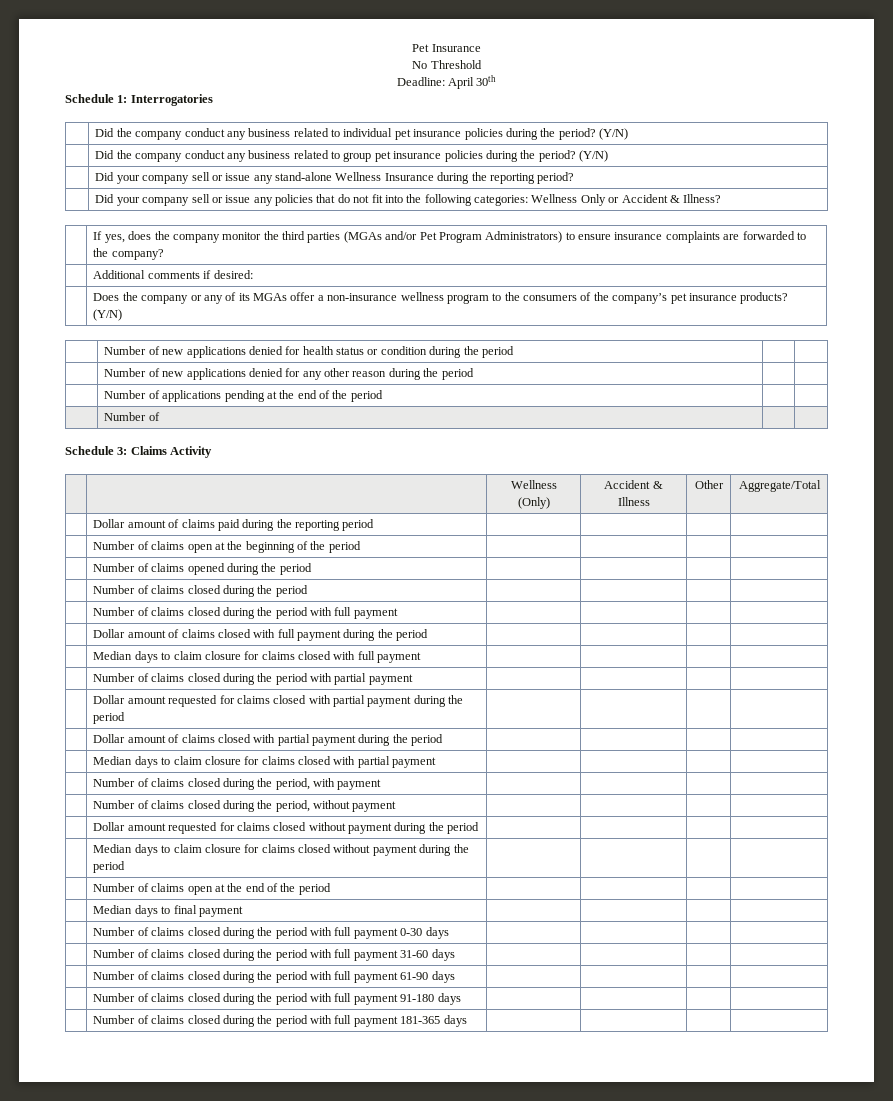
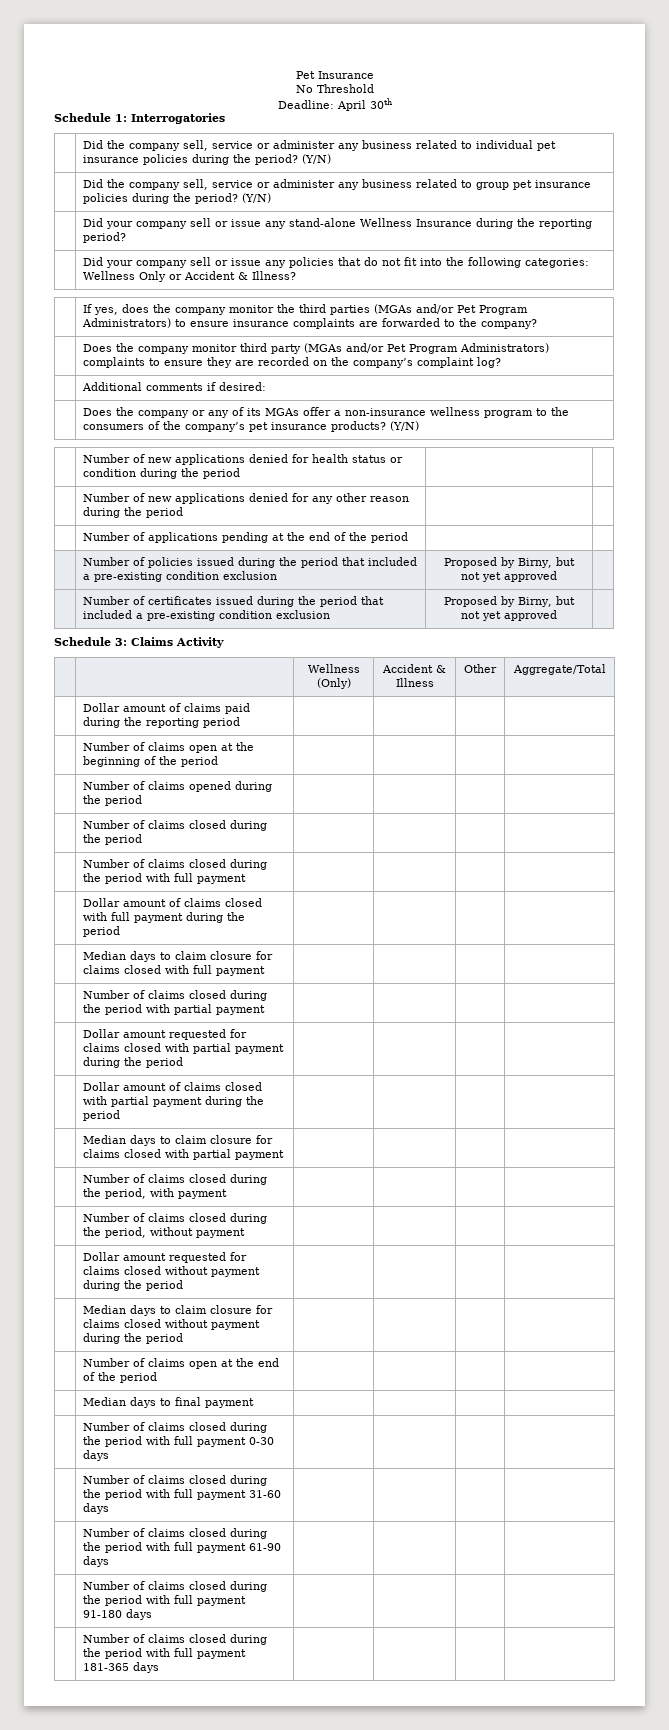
[184,128,225,137] conduct -> [183,140,336,151] sell, service or administer
[184,150,225,159] conduct -> [183,179,336,190] sell, service or administer
(164, 254) none -> [83,343,550,354] [83,357,502,368] // | Does the company monitor third party (MGAs and/or Pet Program Administrators) complaints to ensure they are recorded on the company’s complaint log?
(160, 416) | -> [148,557,418,568] [83,571,278,582] [444,557,575,568] [461,571,557,582] [83,596,385,607] [83,610,331,621] [444,596,575,607] [461,610,557,621] policies issued during the period that included a pre-existing condition exclusion | Proposed by Birny, but not yet approved | // | Number of certificates issued during the period that included a pre-existing condition exclusion | Proposed by Birny, but not yet approved

